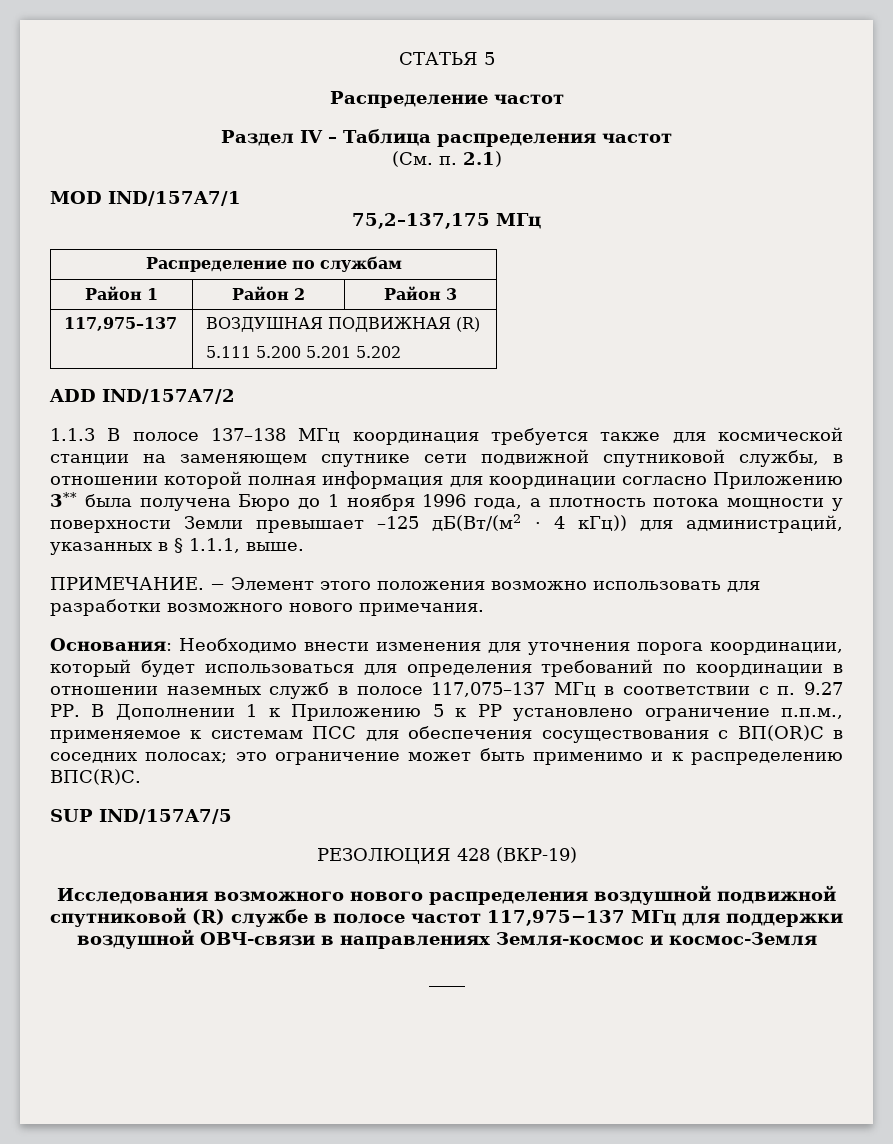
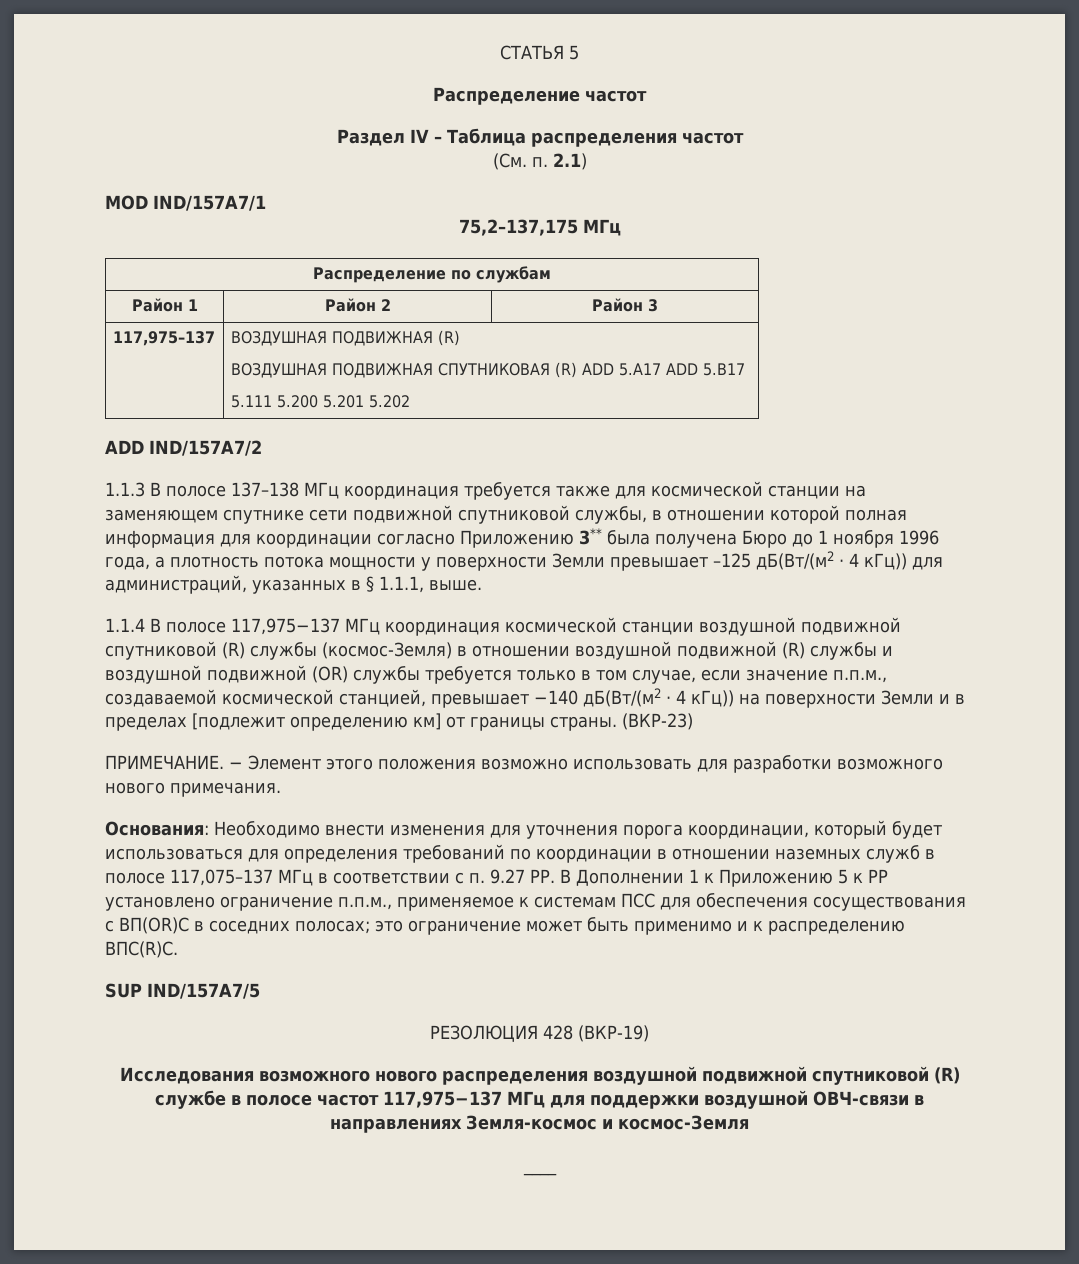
(481, 324) none -> [230,362,745,378] // ВОЗДУШНАЯ ПОДВИЖНАЯ СПУТНИКОВАЯ (R) ADD 5.A17 ADD 5.B17
(304, 546) none -> [105,617,901,636] [105,641,893,660] [105,665,887,684] [105,688,965,708] [105,713,693,731] // 1.1.4 В полосе 117,975−137 МГц координация космической станции воздушной подвижной спутниковой (R) службы (космос-Земля) в отношении воздушной подвижной (R) службы и воздушной подвижной (OR) службы требуется только в том случае, если значение п.п.м., создаваемой космической станцией, превышает −140 дБ(Вт/(м2 · 4 кГц)) на поверхности Земли и в пределах [подлежит определению км] от границы страны. (ВКР-23)

